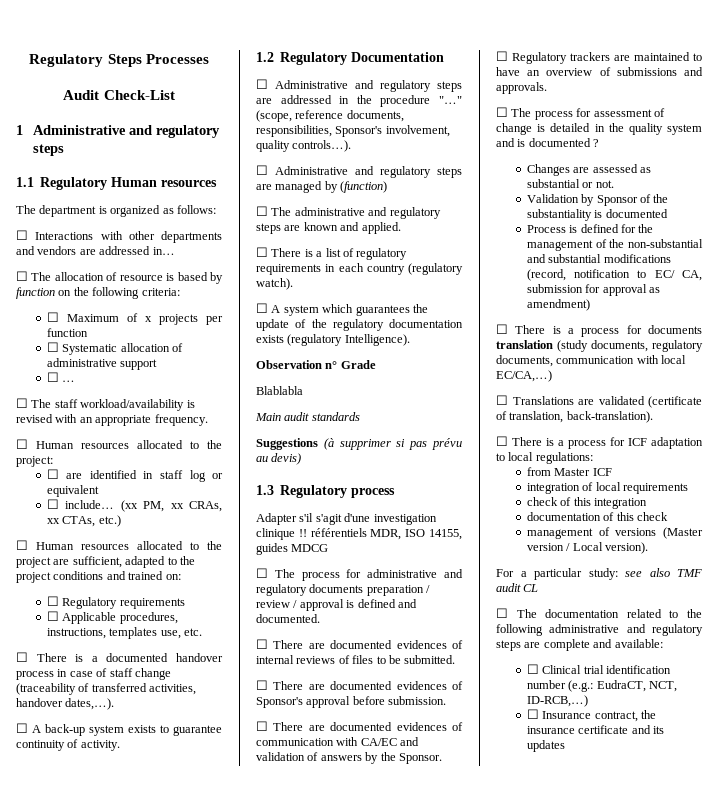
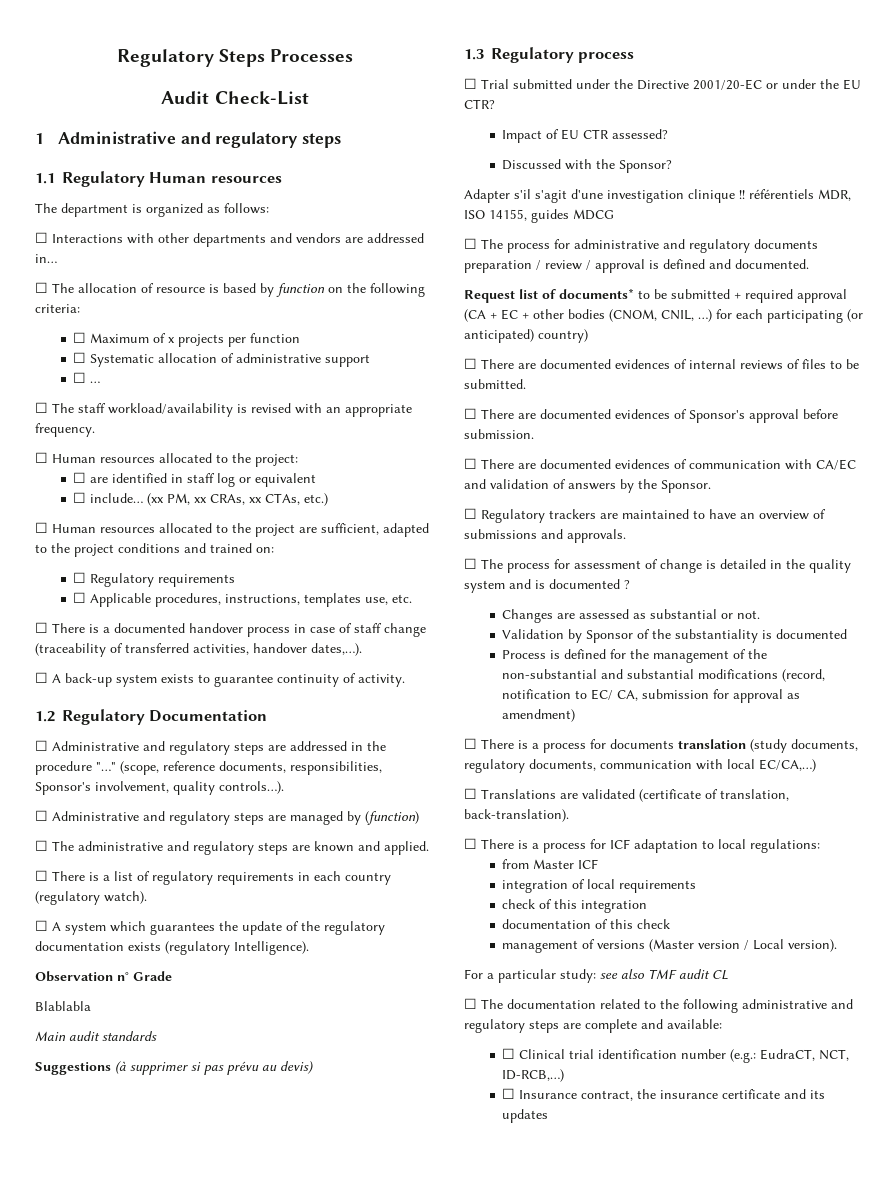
(396, 493) none -> [464,78,861,90] [464,99,495,109] [502,129,669,143] [502,159,673,173] // ☐ Trial submitted under the Directive 2001/20-EC or under the EU CTR? // Impact of EU CTR assessed? // Discussed with the Sponsor?
(320, 618) none -> [464,288,847,303] [464,309,863,323] [464,329,588,343] // Request list of documents* to be submitted + required approval (CA + EC + other bodies (CNOM, CNIL, …) for each participating (or anticipated) country)

